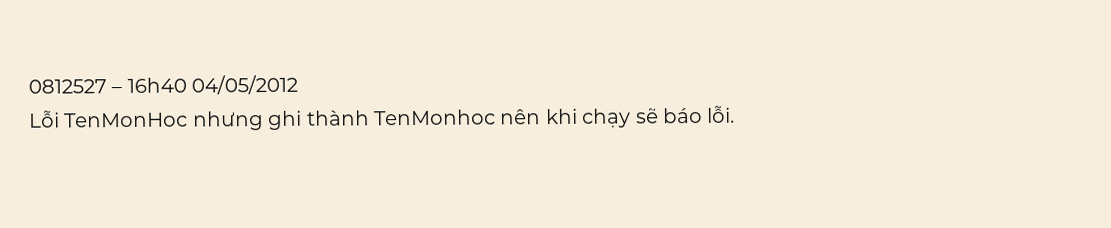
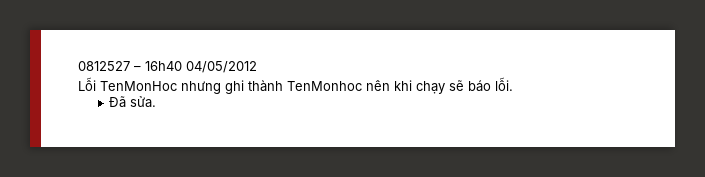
(736, 114) none -> [109,96,157,108] // Đã sửa.

